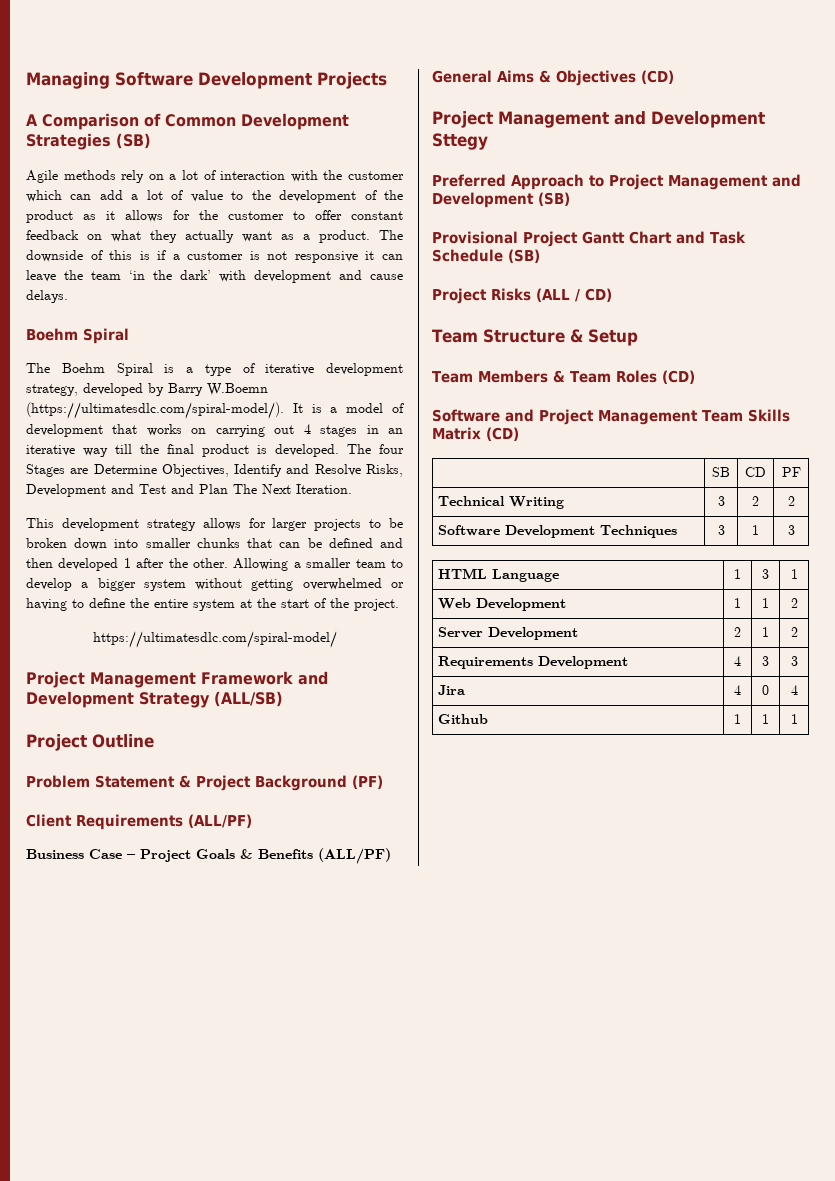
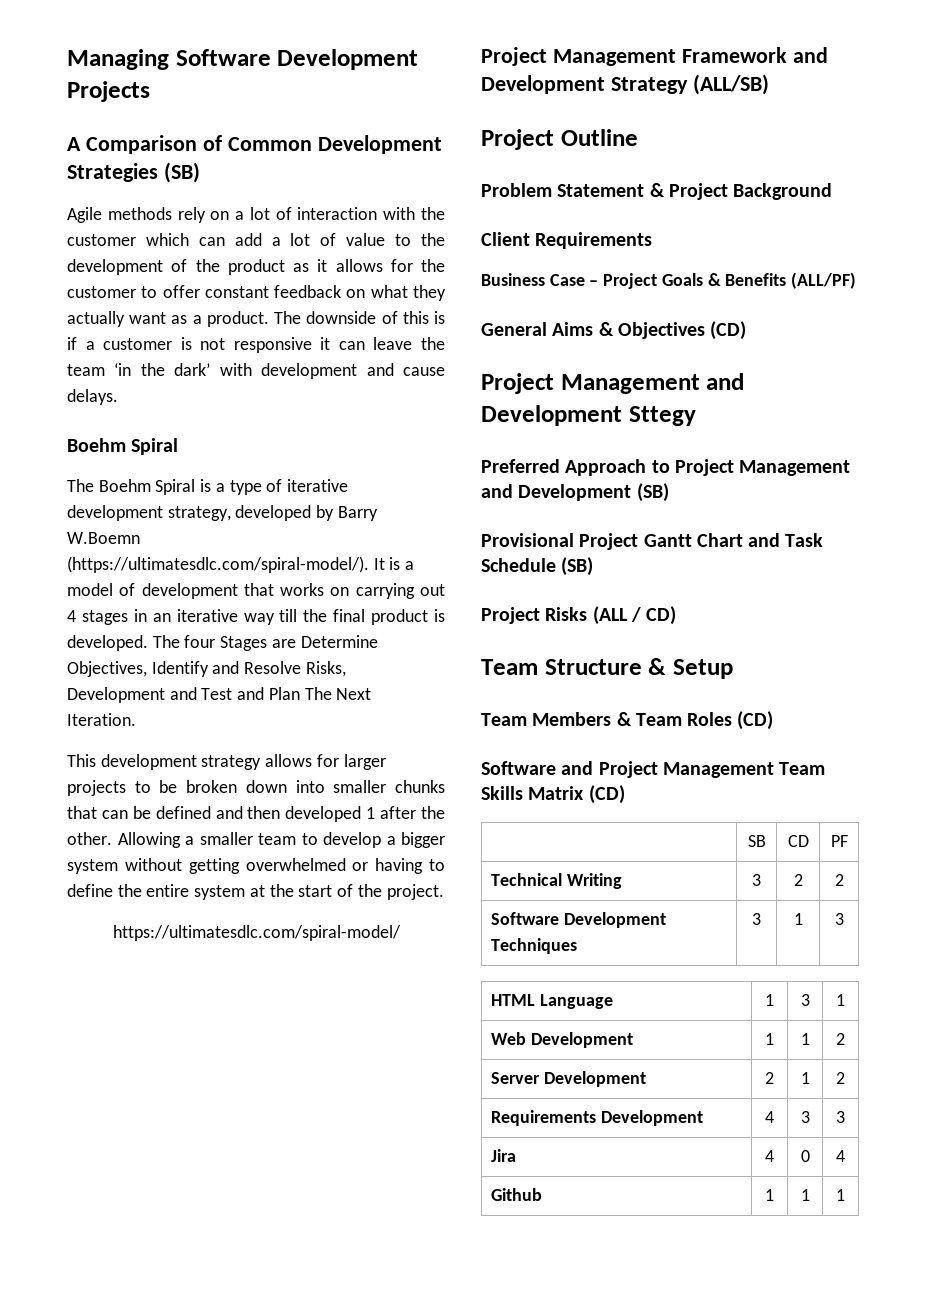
[352,775,383,789] (PF) -> (833, 191) none
[188,814,252,828] (ALL/PF) -> (653, 240) none

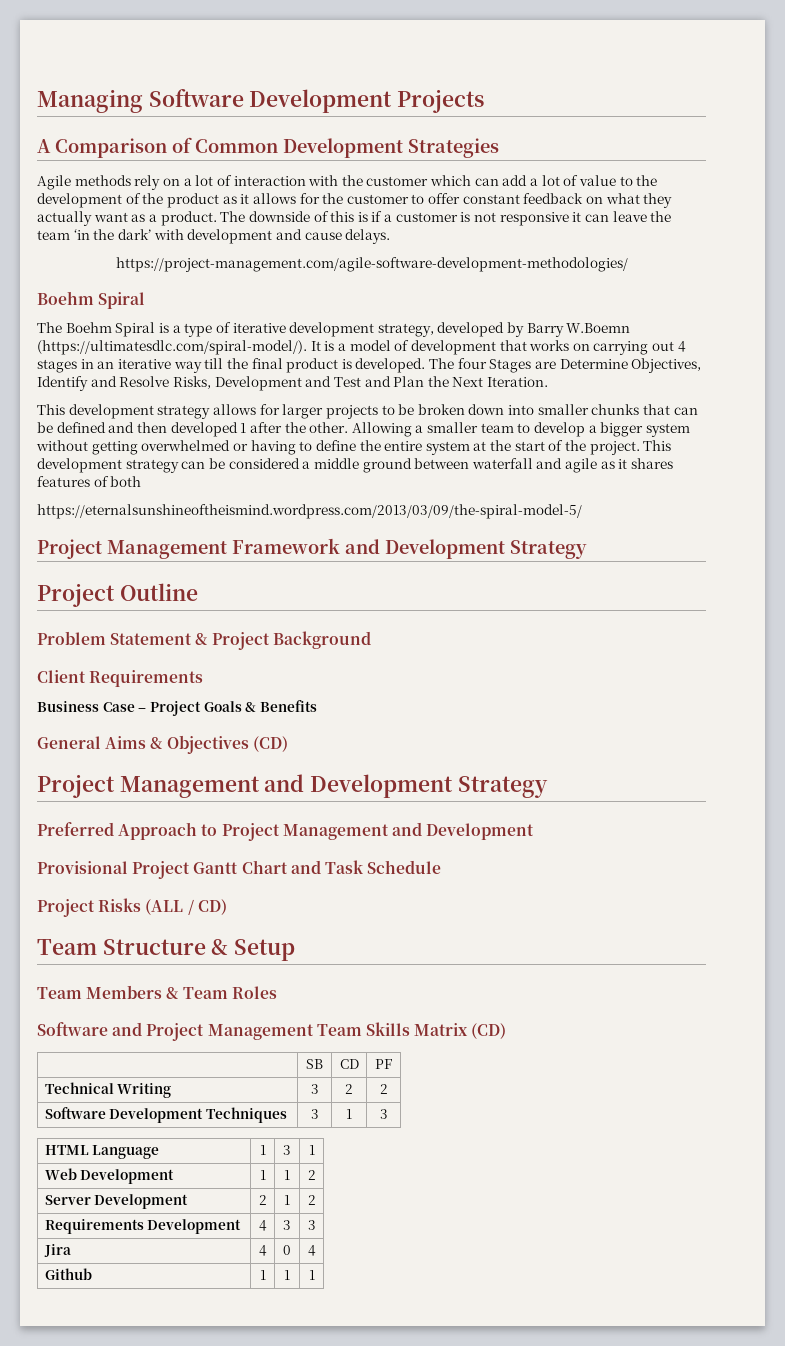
[163,162,200,183] (SB) -> (499, 148) none
(118, 397) none -> [115,257,628,272] // https://project-management.com/agile-software-development-methodologies/
[304,687,332,700] The -> [427,376,449,387] the
[112,925,401,941] // https://ultimatesdlc.com/spiral-model/ -> [643,440,672,451] [37,458,674,473] [37,476,142,487] [37,504,582,519] This development strategy can be considered a middle ground between waterfall and agile as it shares features of both // https://eternalsunshineoftheismind.wordpress.com/2013/03/09/the-spiral-model-5/
[692,74,769,95] (ALL/SB) -> (587, 549) none
[791,272,857,289] (ALL/PF) -> (317, 706) none
[628,406,696,426] Sttegy -> [457,776,548,798] Strategy
[636,483,669,502] (SB) -> (535, 831) none
[561,557,594,576] (SB) -> (442, 867) none
[737,711,774,730] (CD) -> (277, 992) none

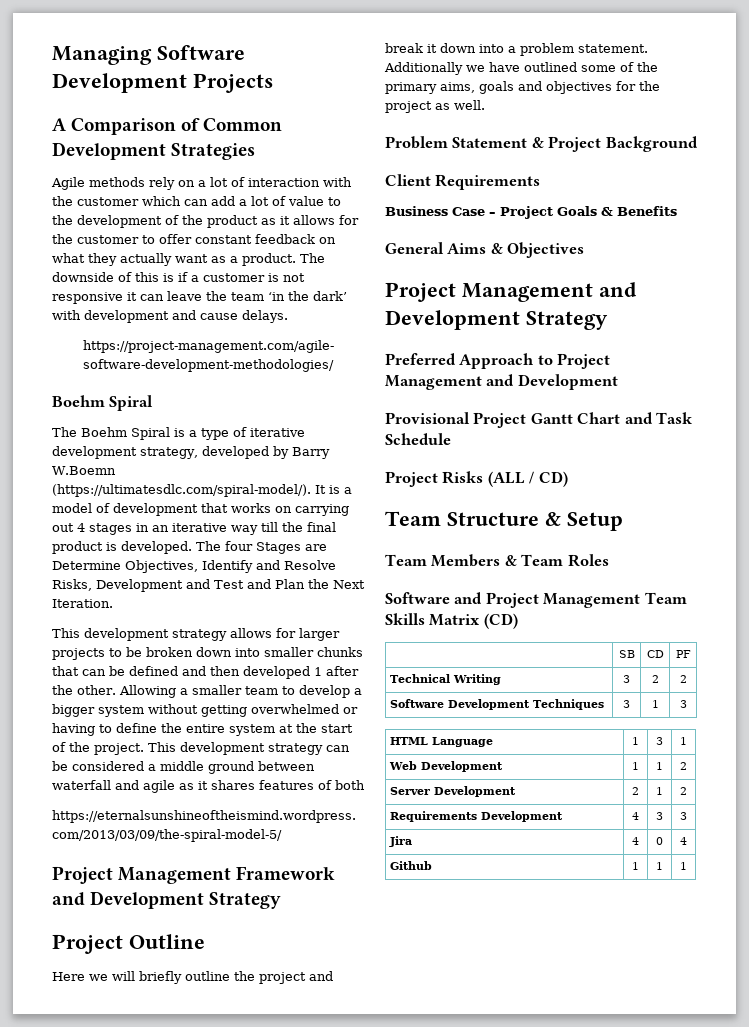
(198, 592) none -> [52,971,333,984] [385,43,648,56] [384,62,658,75] [385,81,660,94] [385,100,485,113] // Here we will briefly outline the project and break it down into a problem statement. Additionally we have outlined some of the primary aims, goals and objectives for the project as well.
[252,736,288,752] (CD) -> (585, 250) none

